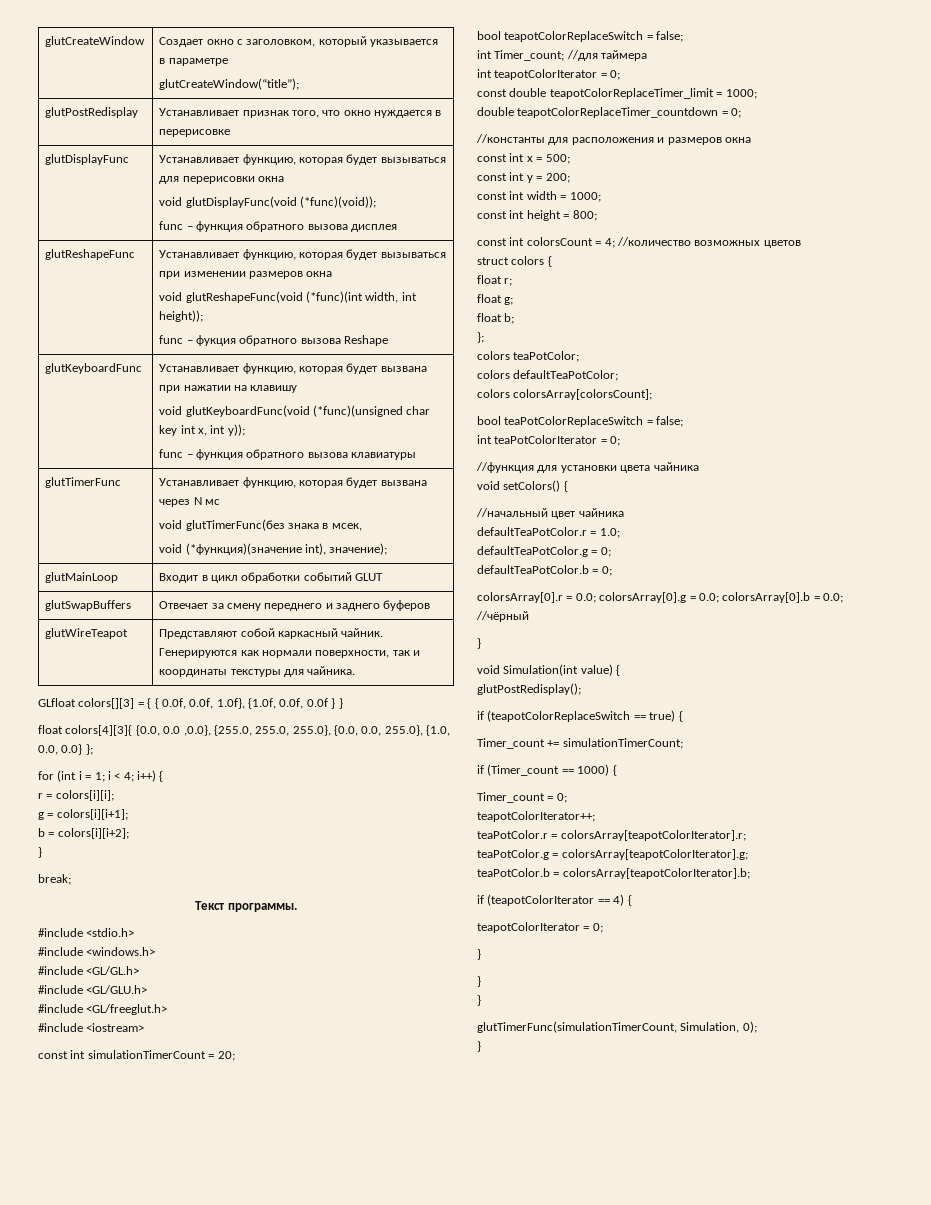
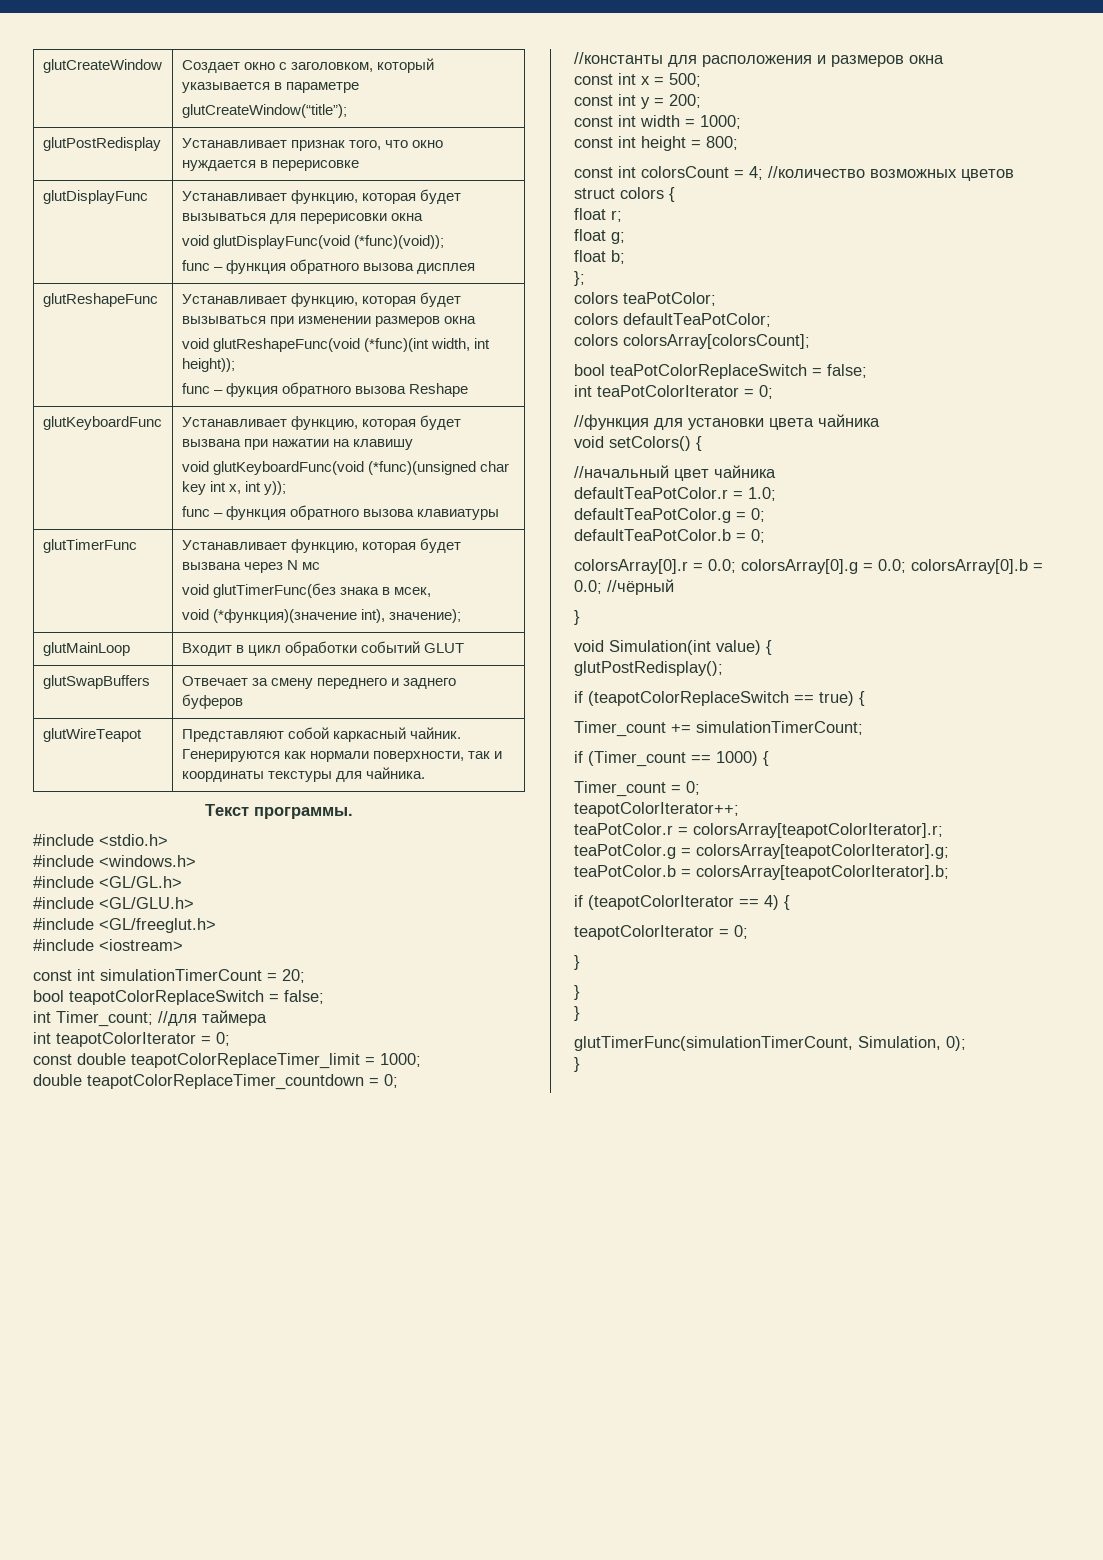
[38,698,343,709] [38,725,451,736] [38,744,93,755] [38,770,164,782] [38,790,114,801] [38,809,128,820] [38,828,129,839] [38,847,42,858] [38,874,71,885] // GLfloat colors[][3] = { { 0.0f, 0.0f, 1.0f}, {1.0f, 0.0f, 0.0f } } // float colors[4][3]{ {0.0, 0.0 ,0.0}, {255.0, 255.0, 255.0}, {0.0, 0.0, 255.0}, {1.0, 0.0, 0.0} }; // for (int i = 1; i < 4; i++) { // r = colors[i][i]; // g = colors[i][i+1]; // b = colors[i][i+2]; // } // break; -> (425, 773) none

